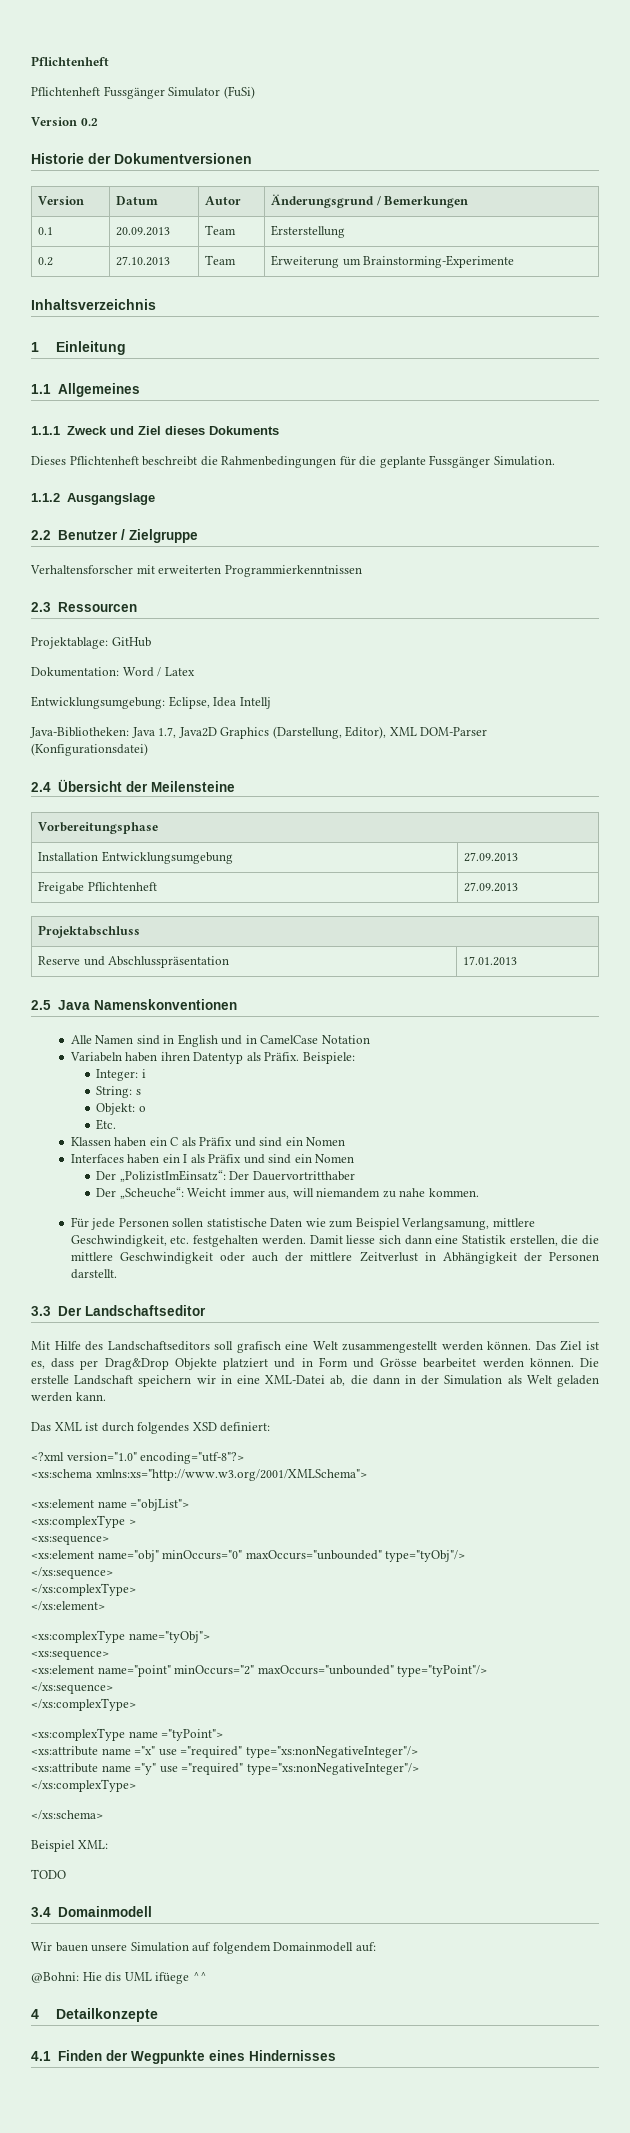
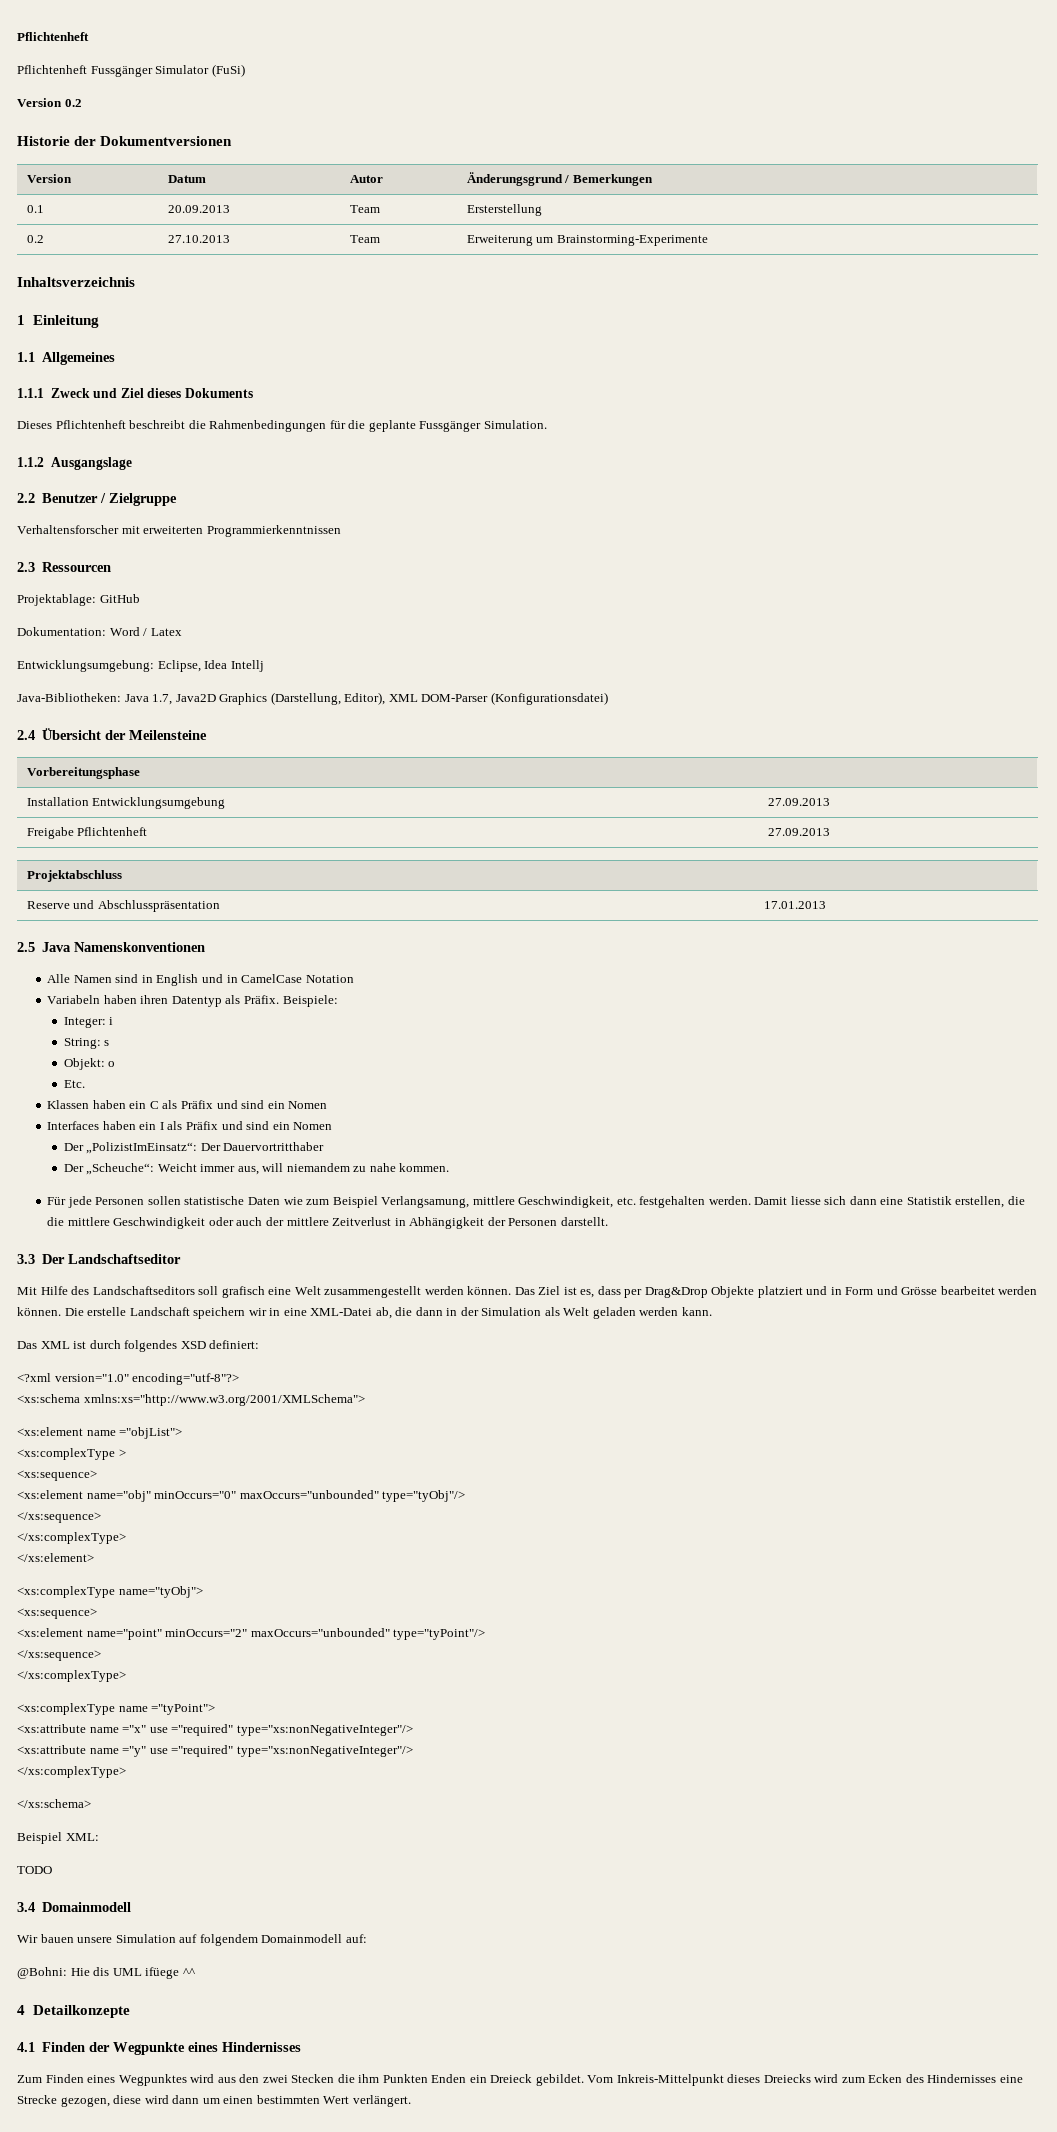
(336, 2055) none -> [17,2074,1023,2086] [17,2095,411,2107] // Zum Finden eines Wegpunktes wird aus den zwei Stecken die ihm Punkten Enden ein Dreieck gebildet. Vom Inkreis-Mittelpunkt dieses Dreiecks wird zum Ecken des Hindernisses eine Strecke gezogen, diese wird dann um einen bestimmten Wert verlängert.

